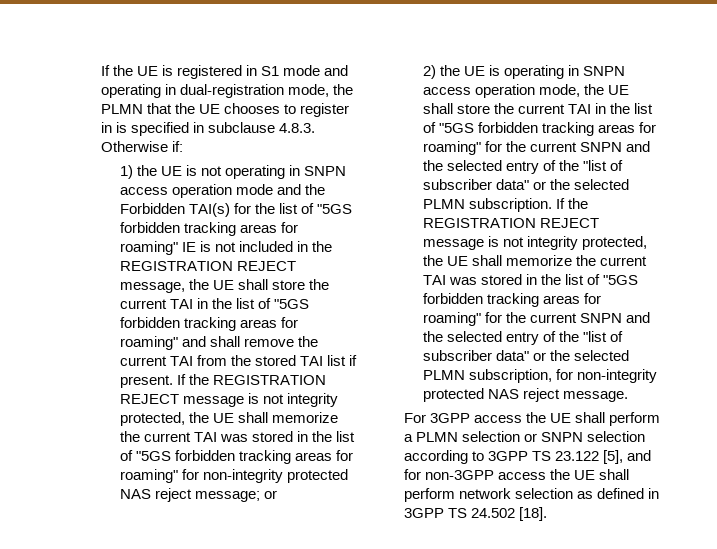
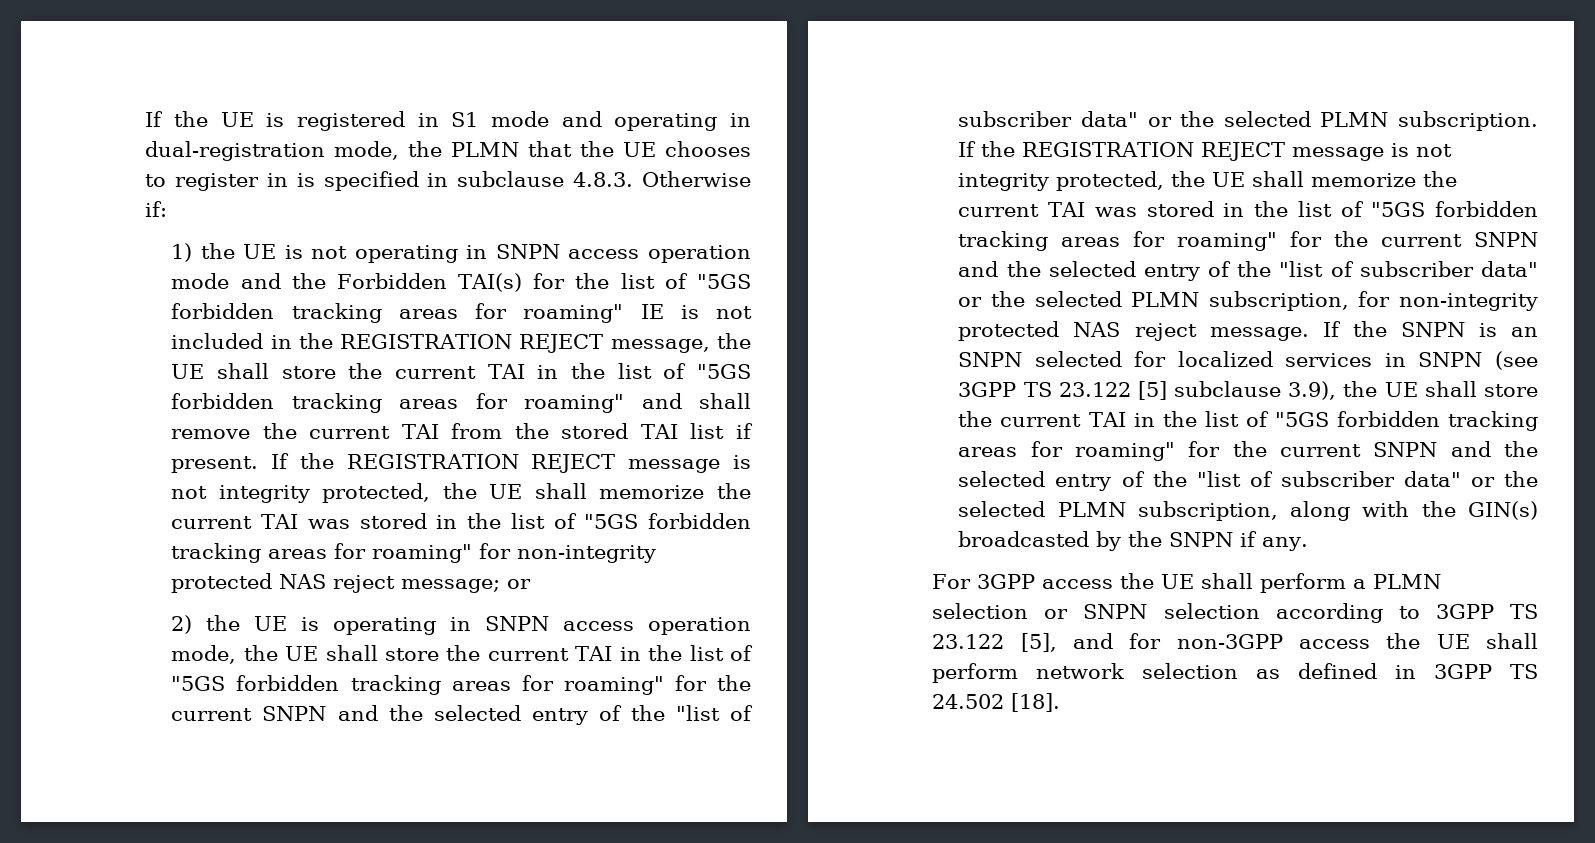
(628, 396) none -> [1322,321,1538,337] [958,351,1538,370] [958,381,1538,400] [958,411,1538,431] [958,441,1538,461] [958,471,1538,491] [958,501,1538,521] [958,531,1309,551] If the SNPN is an SNPN selected for localized services in SNPN (see 3GPP TS 23.122 [5] subclause 3.9), the UE shall store the current TAI in the list of "5GS forbidden tracking areas for roaming" for the current SNPN and the selected entry of the "list of subscriber data" or the selected PLMN subscription, along with the GIN(s) broadcasted by the SNPN if any.

